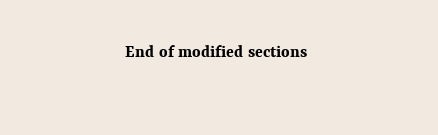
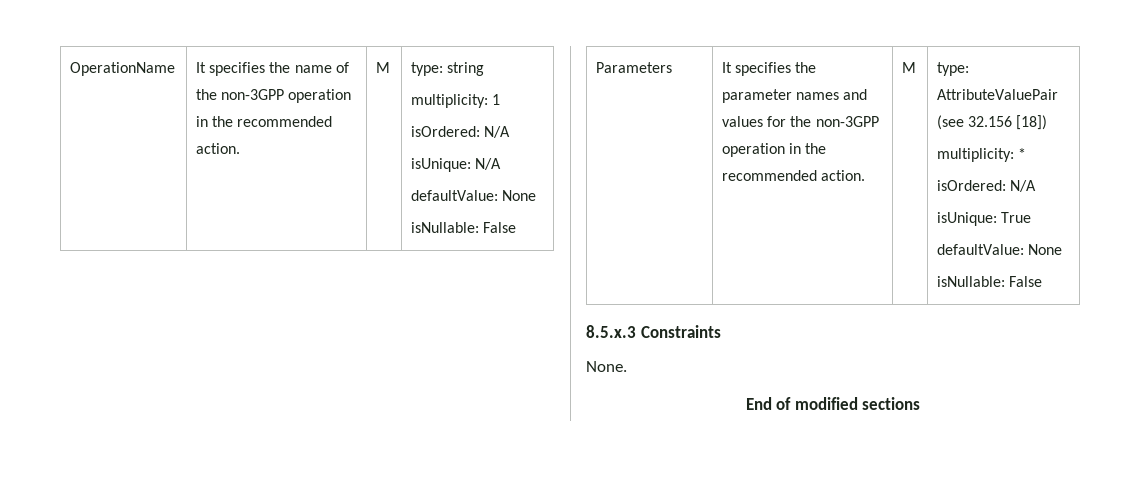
(124, 51) none -> [70,62,176,76] [196,62,349,76] [196,89,352,103] [196,116,333,127] [196,143,241,154] [376,62,391,73] [411,62,485,76] [411,94,501,108] [411,126,511,138] [411,158,502,172] [411,190,537,201] [411,222,517,233] [596,62,673,73] [722,62,817,76] [722,89,868,103] [722,116,879,127] [722,143,827,157] [722,170,866,181] [902,62,917,73] [937,62,970,76] [937,89,1059,100] [937,115,1048,130] [937,148,1027,162] [937,180,1037,192] [937,212,1032,226] [937,244,1063,255] [937,276,1043,287] [586,325,721,338] [586,361,627,372] OperationName | It specifies the name of the non-3GPP operation in the recommended action. | M | type: string // multiplicity: 1 // isOrdered: N/A // isUnique: N/A // defaultValue: None // isNullable: False // Parameters | It specifies the parameter names and values for the non-3GPP operation in the recommended action. | M | type: AttributeValuePair (see 32.156 [18]) // multiplicity: * // isOrdered: N/A // isUnique: True // defaultValue: None // isNullable: False // 8.5.x.3 Constraints // None. //

